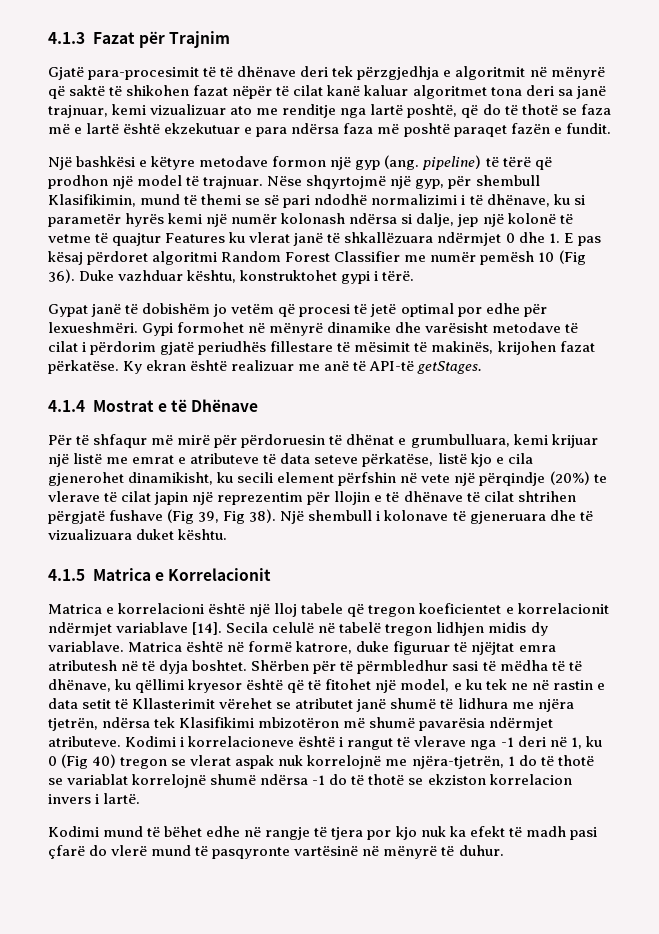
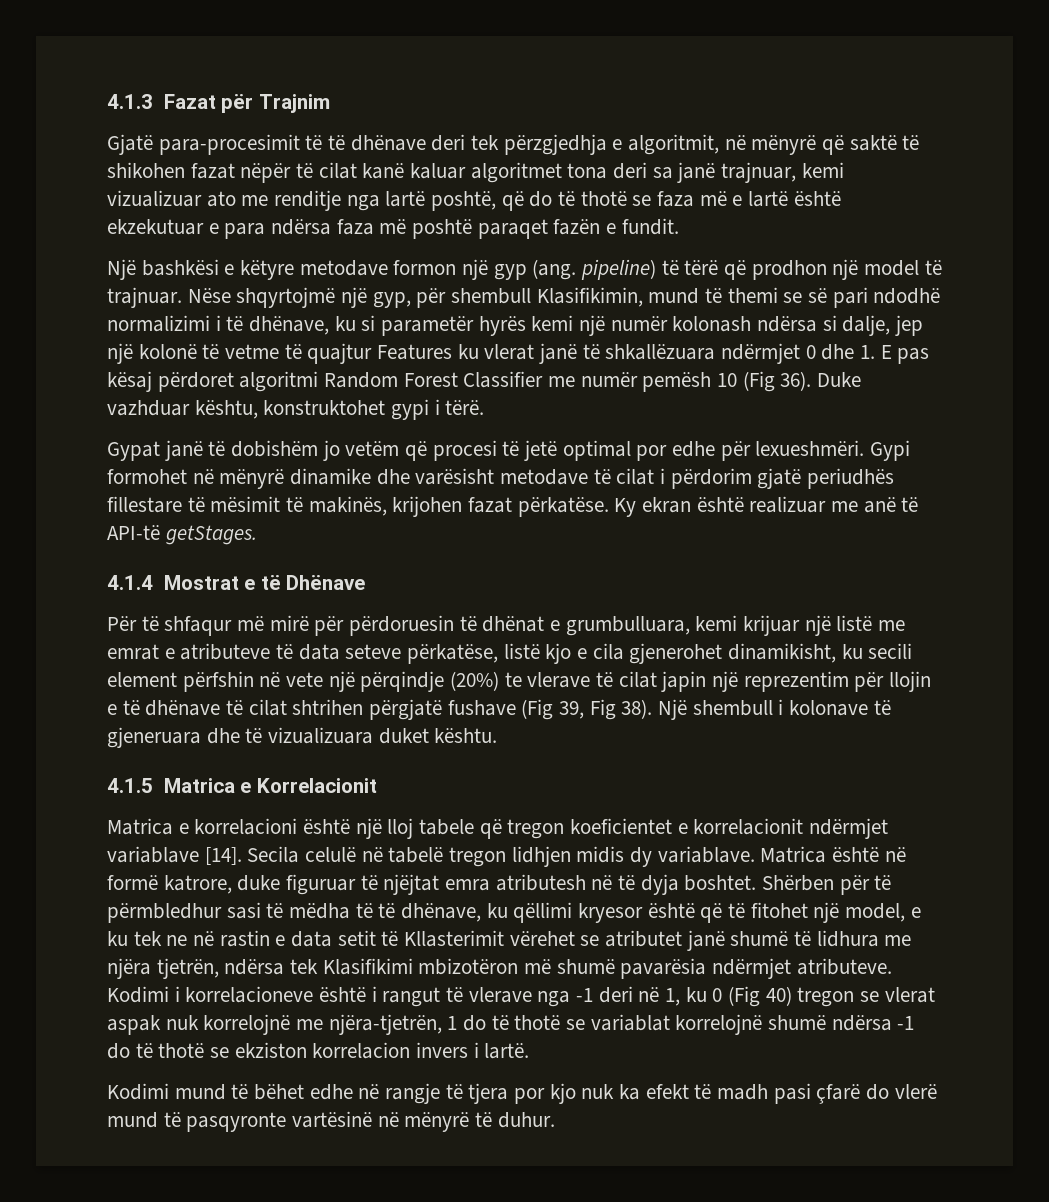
[455,66,526,80] algoritmit -> [628,134,720,155] algoritmit,

